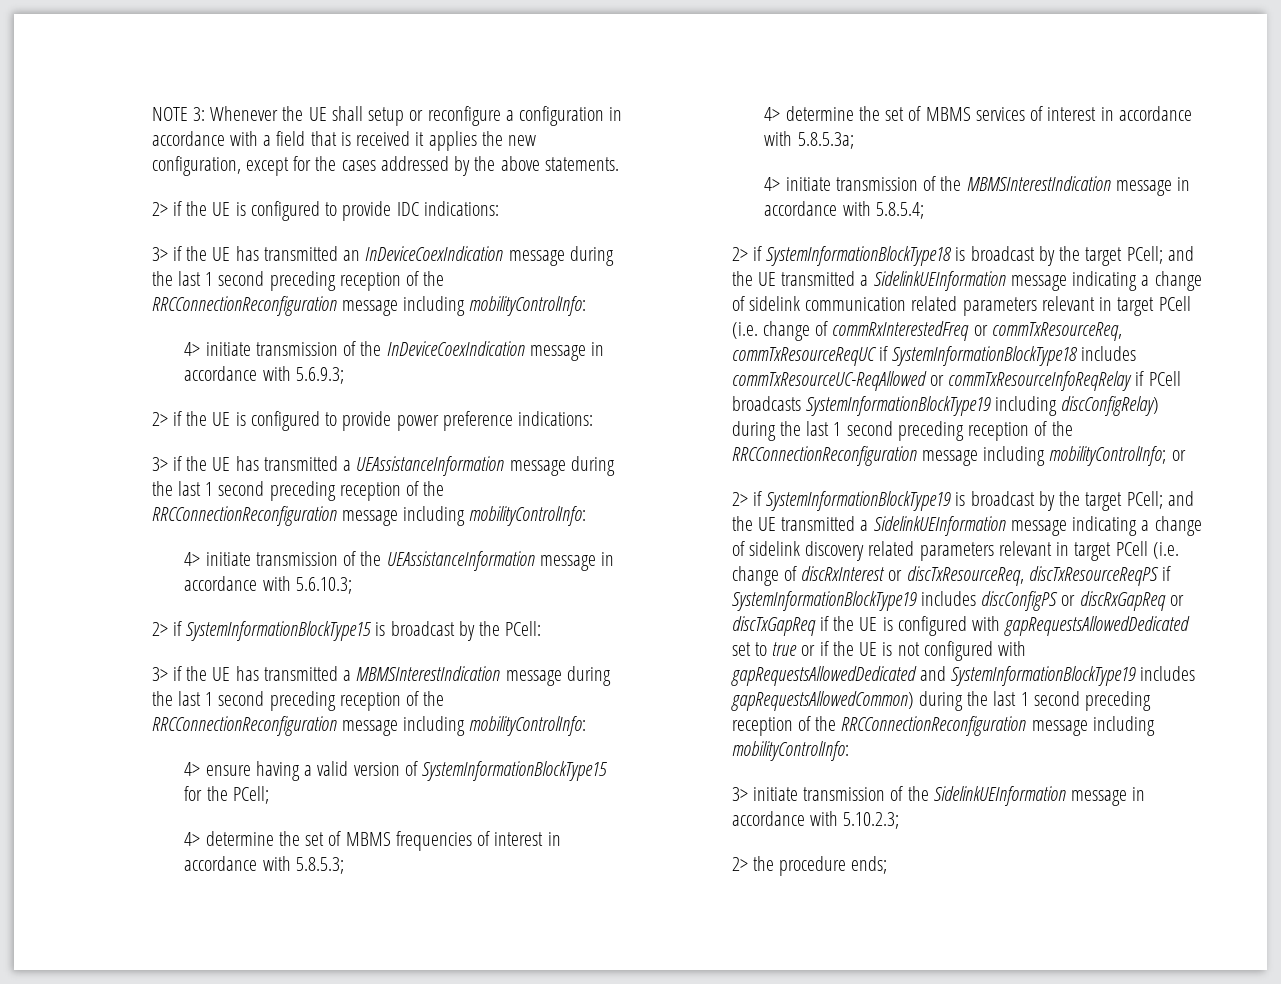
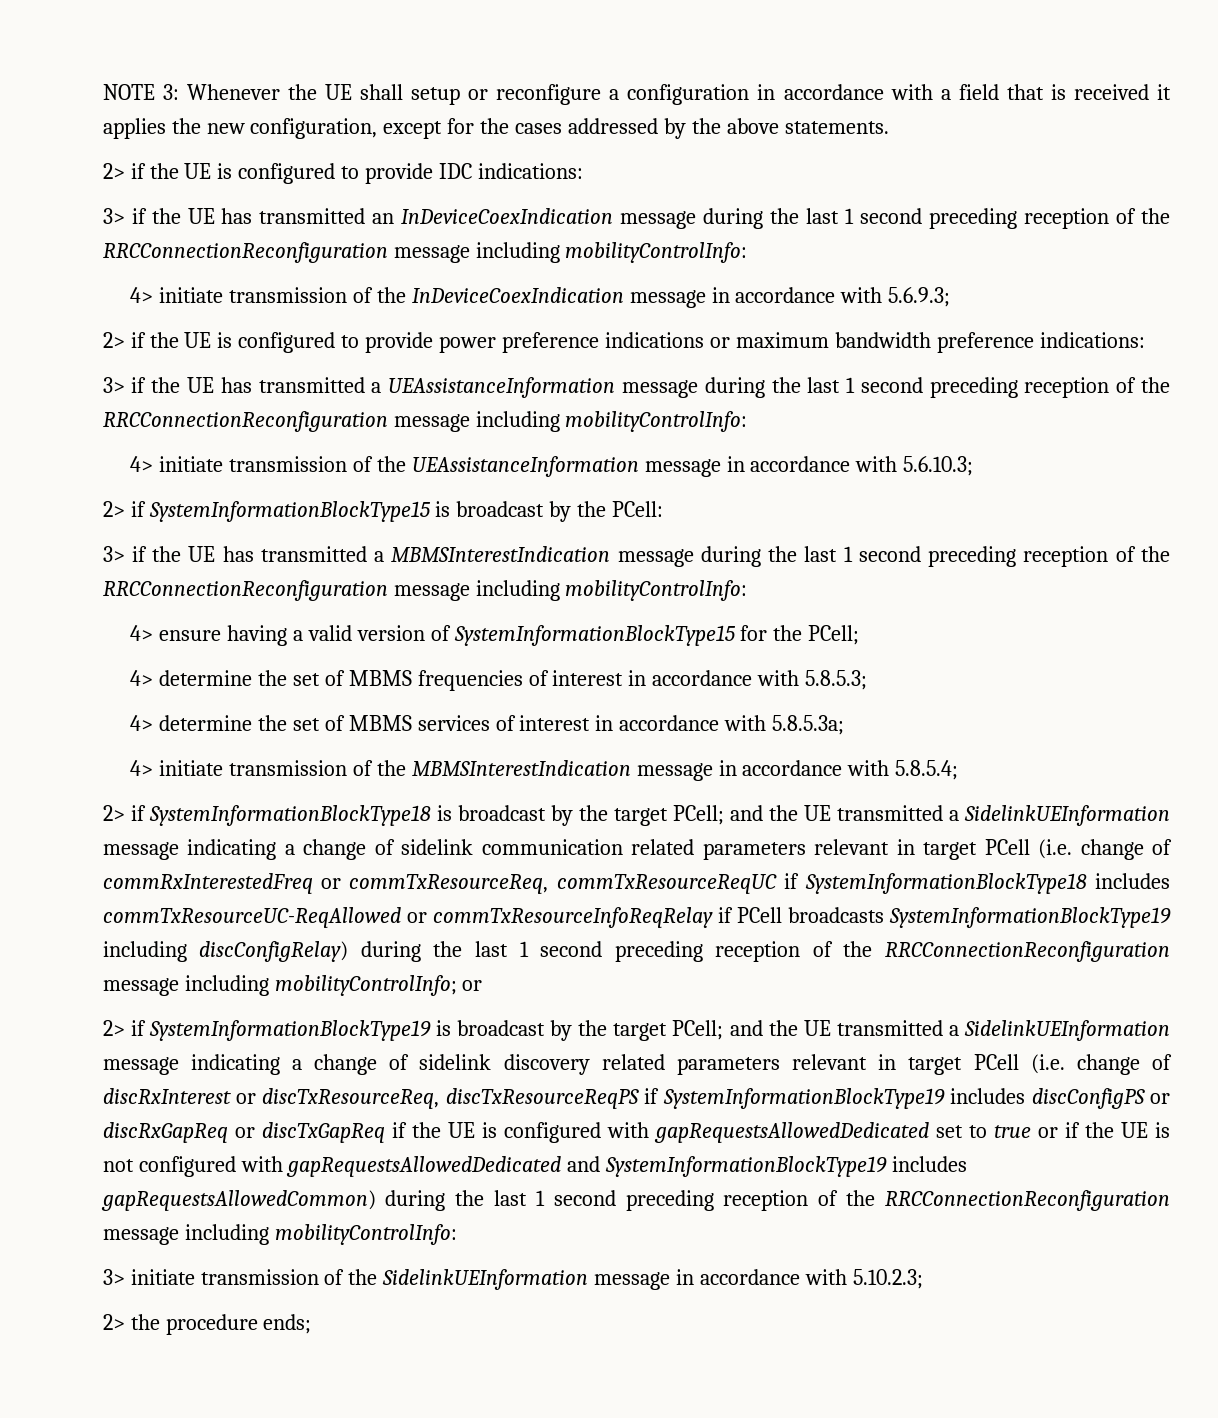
(513, 421) none -> [605,332,1034,353] indications or maximum bandwidth preference

